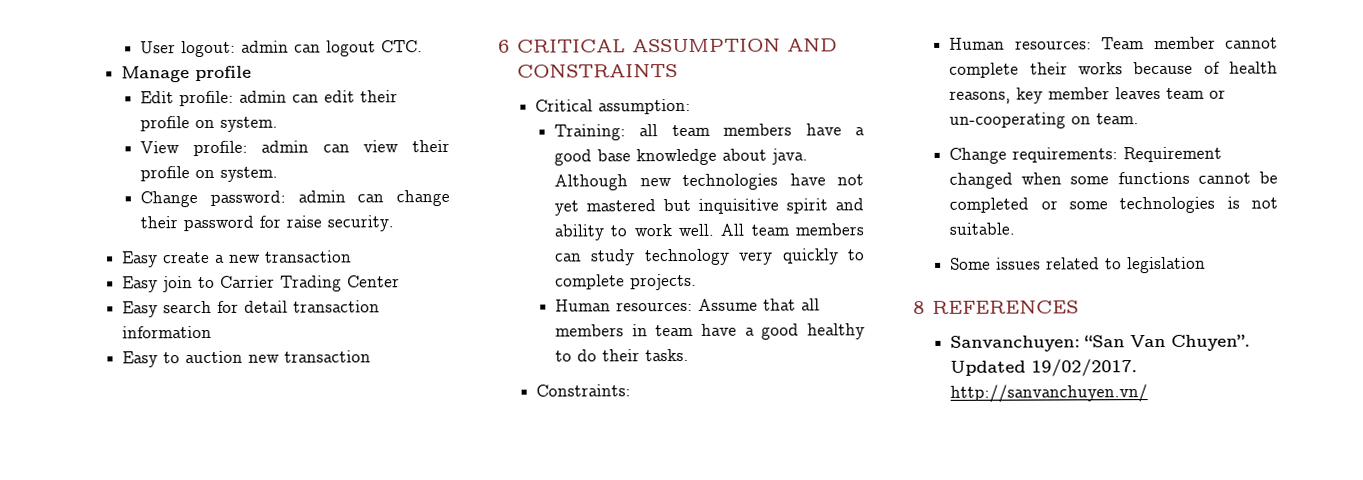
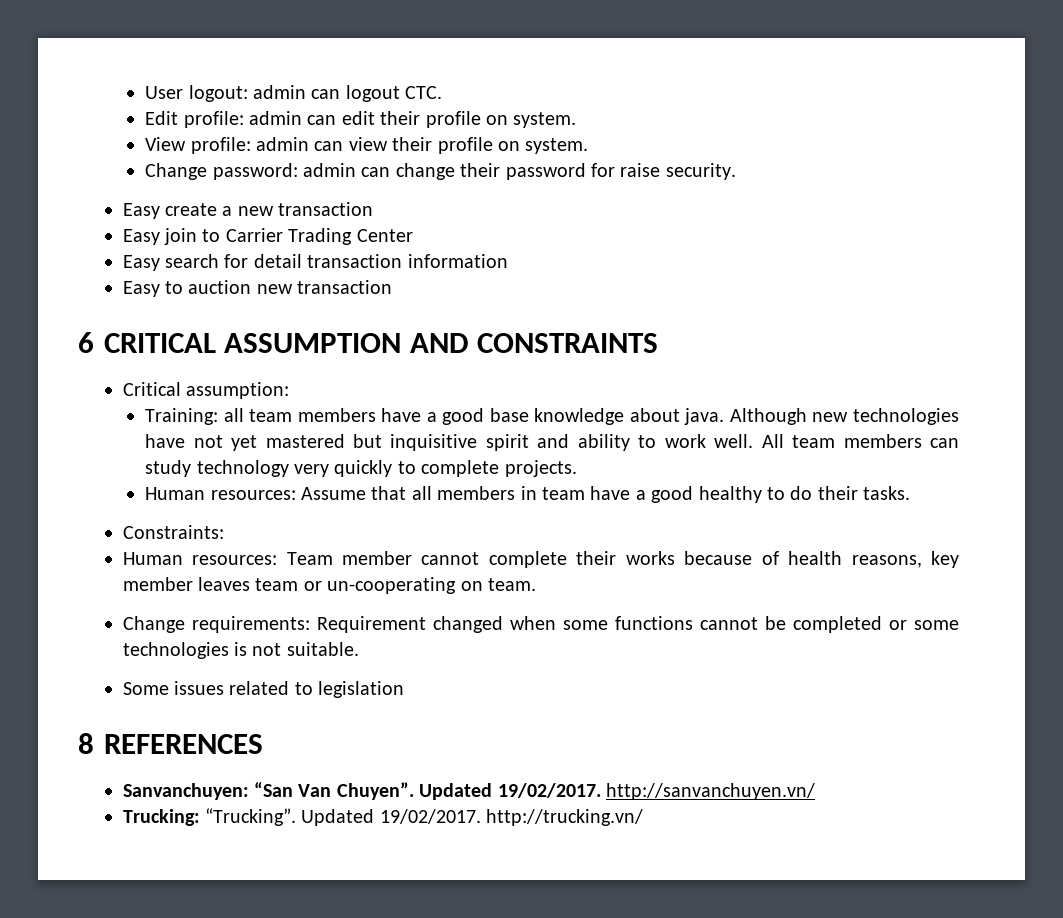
[121,65,253,83] // Manage profile -> (443, 92) none
(1149, 393) none -> [122,808,644,826] // Trucking: “Trucking”. Updated 19/02/2017. http://trucking.vn/

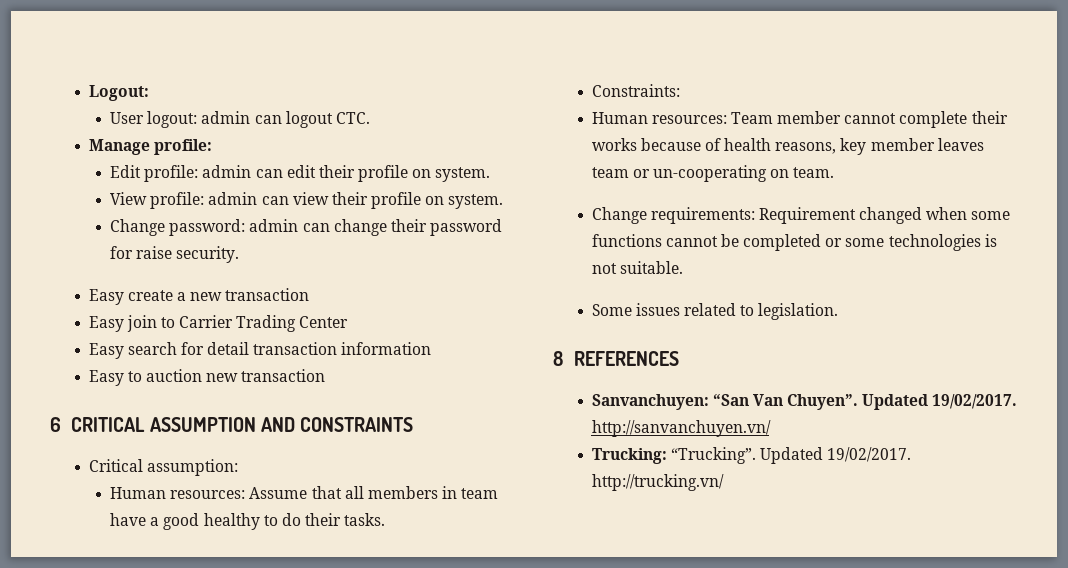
(145, 92) none -> [88,85,149,101] Logout: //
(443, 92) none -> [88,139,212,155] // Manage profile:
[145,408,960,425] [145,434,960,451] [145,460,577,477] // Training: all team members have a good base knowledge about java. Although new technologies have not yet mastered but inquisitive spirit and ability to work well. All team members can study technology very quickly to complete projects. -> (238, 467) none
[318,681,405,698] legislation -> [758,303,839,320] legislation.

